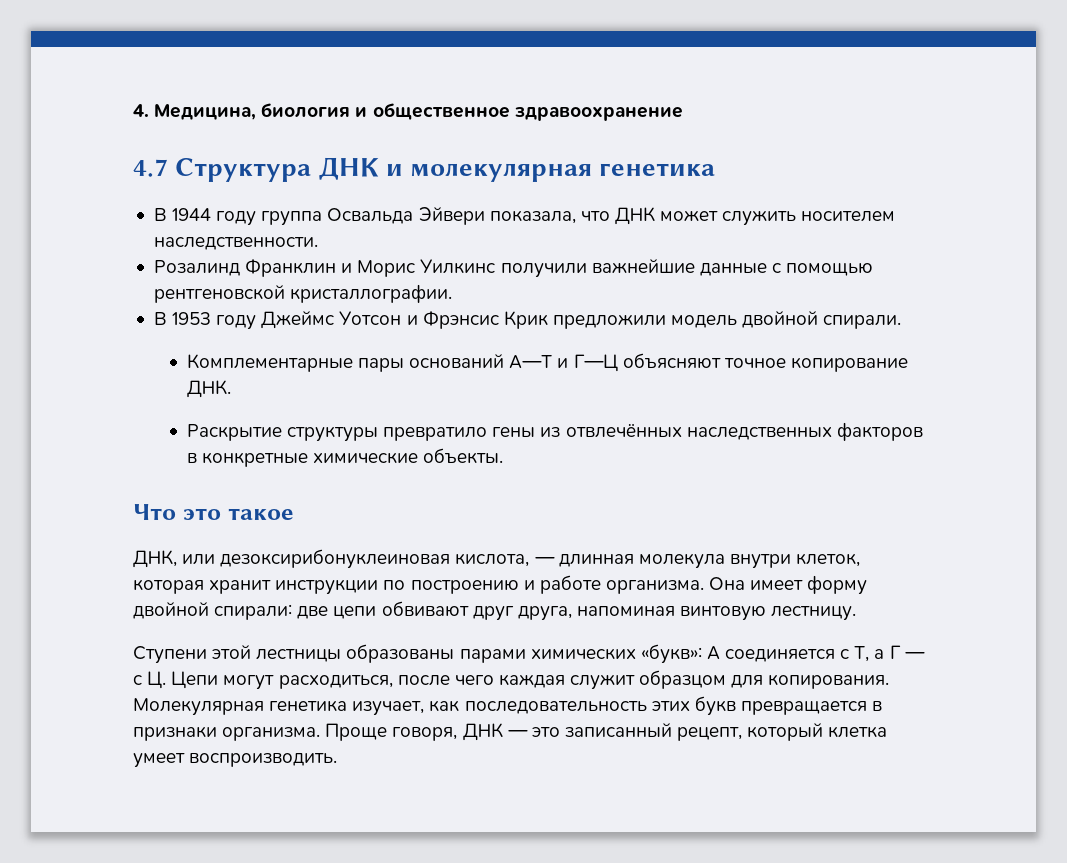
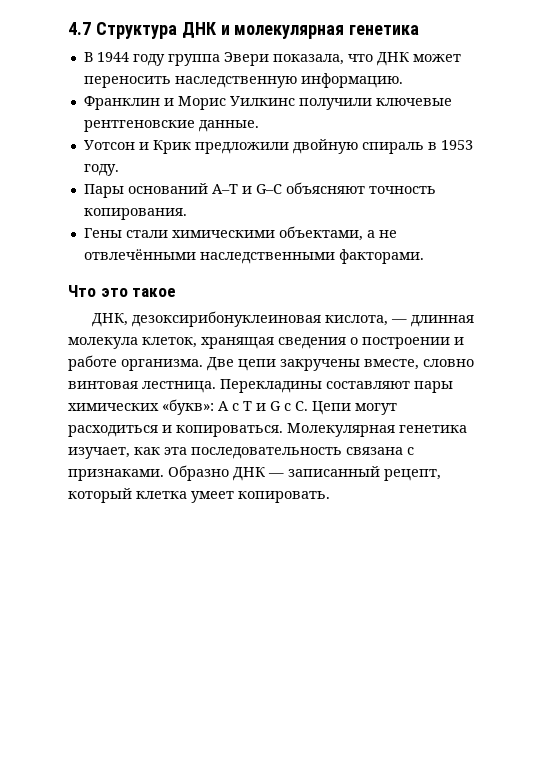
[133,103,683,121] 4. Медицина, биология и общественное здравоохранение // -> (68, 28) none
[327,207,485,225] Освальда Эйвери -> [223,52,269,66] Эвери
[722,210,896,226] [153,237,318,250] [153,260,240,276] служить носителем наследственности. // Розалинд -> [83,73,403,88] переносить наследственную информацию. //
[591,259,874,276] [153,284,453,303] [153,311,336,330] важнейшие данные с помощью рентгеновской кристаллографии. // В 1953 году Джеймс -> [375,98,452,106] [83,120,259,132] ключевые рентгеновские данные. //
[422,311,500,329] Фрэнсис -> (149, 146) none
[671,311,902,329] [186,353,908,372] [186,380,231,398] [186,422,923,442] [186,448,504,467] модель двойной спирали. // Комплементарные пары оснований А—Т и Г—Ц объясняют точное копирование ДНК. // Раскрытие структуры превратило гены из отвлечённых наследственных факторов в конкретные химические объекты. -> [292,139,473,154] [83,164,119,176] [83,182,436,198] [83,208,187,220] [83,226,397,241] [83,249,424,264] двойную спираль в 1953 году. // Пары оснований A–T и G–C объясняют точность копирования. // Гены стали химическими объектами, а не отвлечёнными наследственными факторами.
[182,554,216,565] или -> (128, 320) none
[729,553,861,569] [133,575,868,595] [133,601,857,621] [133,644,925,664] [133,670,890,690] [133,696,883,716] [133,723,458,741] внутри клеток, которая хранит инструкции по построению и работе организма. Она имеет форму двойной спирали: две цепи обвивают друг друга, напоминая винтовую лестницу. // Ступени этой лестницы образованы парами химических «букв»: А соединяется с Т, а Г — с Ц. Цепи могут расходиться, после чего каждая служит образцом для копирования. Молекулярная генетика изучает, как последовательность этих букв превращается в признаки организма. Проще говоря, -> [142,337,464,349] [68,355,474,371] [68,379,453,393] [68,399,397,415] [68,423,467,437] [68,447,414,459] [68,465,229,481] клеток, хранящая сведения о построении и работе организма. Две цепи закручены вместе, словно винтовая лестница. Перекладины составляют пары химических «букв»: A с T и G с C. Цепи могут расходиться и копироваться. Молекулярная генетика изучает, как эта последовательность связана с признаками. Образно
[531,727,560,737] это -> (284, 475) none
[189,753,338,767] воспроизводить. -> [238,491,330,503] копировать.

